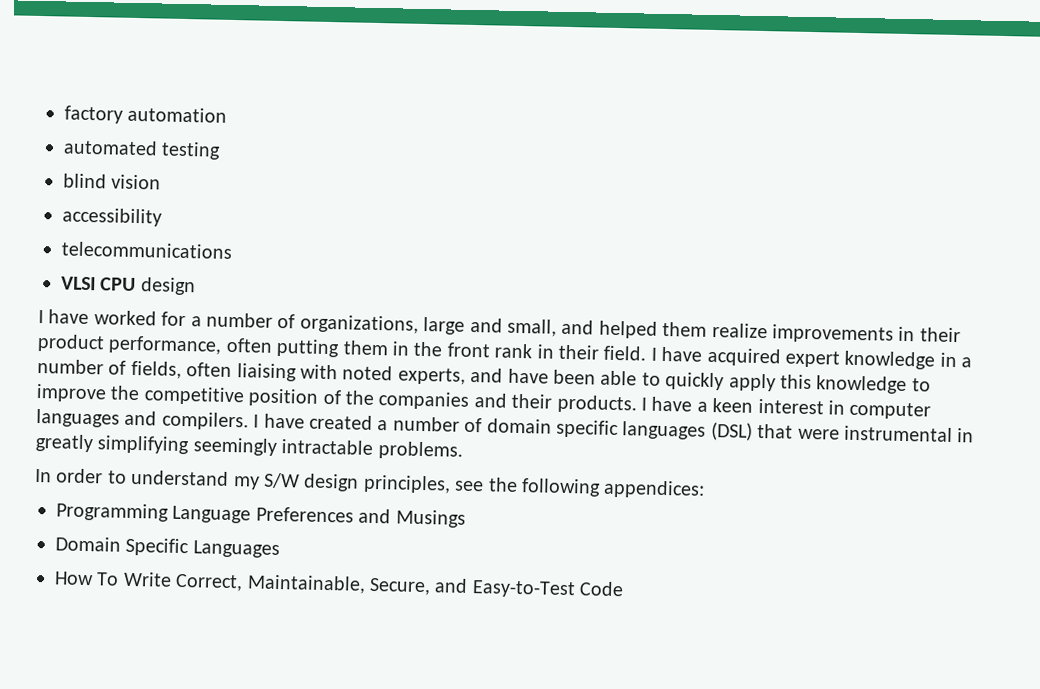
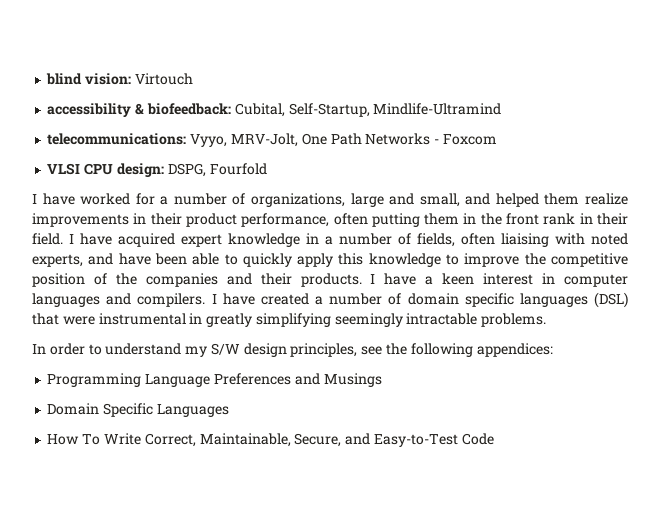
[64,105,228,124] [63,139,222,160] [63,173,162,190] [62,207,162,227] [61,241,233,259] factory automation // automated testing // blind vision // accessibility // telecommunications -> [46,73,193,85] [47,103,502,117] [47,133,497,147] blind vision: Virtouch // accessibility & biofeedback: Cubital, Self-Startup, Mindlife-Ultramind // telecommunications: Vyyo, MRV-Jolt, One Path Networks - Foxcom
[139,277,196,296] design -> [116,163,267,177] design: DSPG, Fourfold

